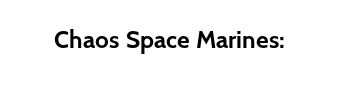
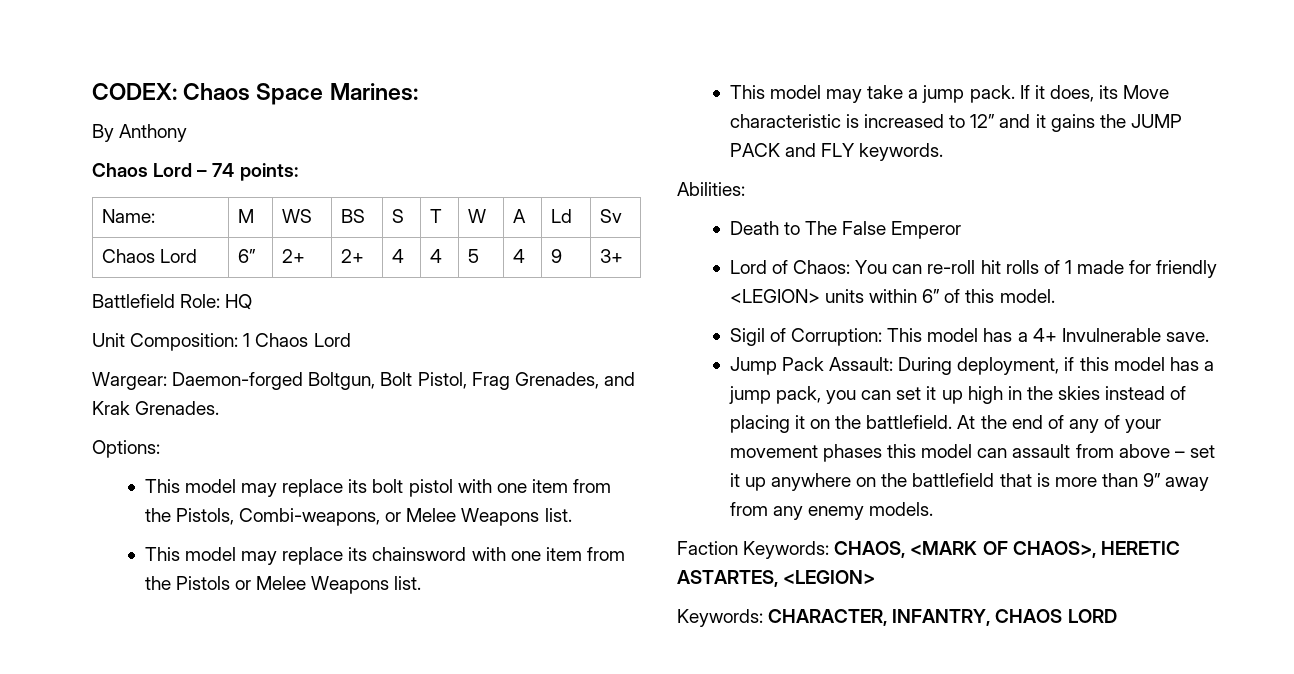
(54, 38) none -> [92,83,177,100] CODEX:
(286, 39) none -> [92,124,188,142] [92,163,298,181] [101,209,155,223] [237,209,254,223] [281,209,312,223] [340,209,365,223] [391,209,404,223] [429,209,442,223] [467,209,486,223] [512,209,526,223] [550,209,572,223] [599,209,622,223] [101,249,197,263] [237,249,256,263] [281,249,305,263] [340,249,364,263] [391,249,404,263] [429,249,442,263] [467,249,479,263] [512,249,525,263] [550,249,562,263] [599,249,623,263] [92,294,253,310] [92,333,351,351] [92,372,635,390] [92,401,220,415] [92,440,160,458] [144,479,612,497] [144,508,572,526] [144,547,625,565] [144,576,422,594] [729,85,1170,103] [729,114,1182,132] [729,143,944,161] [677,182,745,196] [729,221,962,239] [729,260,1218,278] [729,289,1055,303] [729,328,1209,346] [729,357,1214,375] [728,386,1187,404] [729,415,1162,433] [729,444,1215,462] [729,473,1210,491] [729,502,934,520] [677,541,1180,559] [677,570,876,587] [677,609,1117,627] // By Anthony // Chaos Lord – 74 points: // Name: | M | WS | BS | S | T | W | A | Ld | Sv // Chaos Lord | 6” | 2+ | 2+ | 4 | 4 | 5 | 4 | 9 | 3+ // Battlefield Role: HQ // Unit Composition: 1 Chaos Lord // Wargear: Daemon-forged Boltgun, Bolt Pistol, Frag Grenades, and Krak Grenades. // Options: // This model may replace its bolt pistol with one item from the Pistols, Combi-weapons, or Melee Weapons list. // This model may replace its chainsword with one item from the Pistols or Melee Weapons list. // This model may take a jump pack. If it does, its Move characteristic is increased to 12” and it gains the JUMP PACK and FLY keywords. // Abilities: // Death to The False Emperor // Lord of Chaos: You can re-roll hit rolls of 1 made for friendly <LEGION> units within 6” of this model. // Sigil of Corruption: This model has a 4+ Invulnerable save. // Jump Pack Assault: During deployment, if this model has a jump pack, you can set it up high in the skies instead of placing it on the battlefield. At the end of any of your movement phases this model can assault from above – set it up anywhere on the battlefield that is more than 9” away from any enemy models. // Faction Keywords: CHAOS, <MARK OF CHAOS>, HERETIC ASTARTES, <LEGION> // Keywords: CHARACTER, INFANTRY, CHAOS LORD

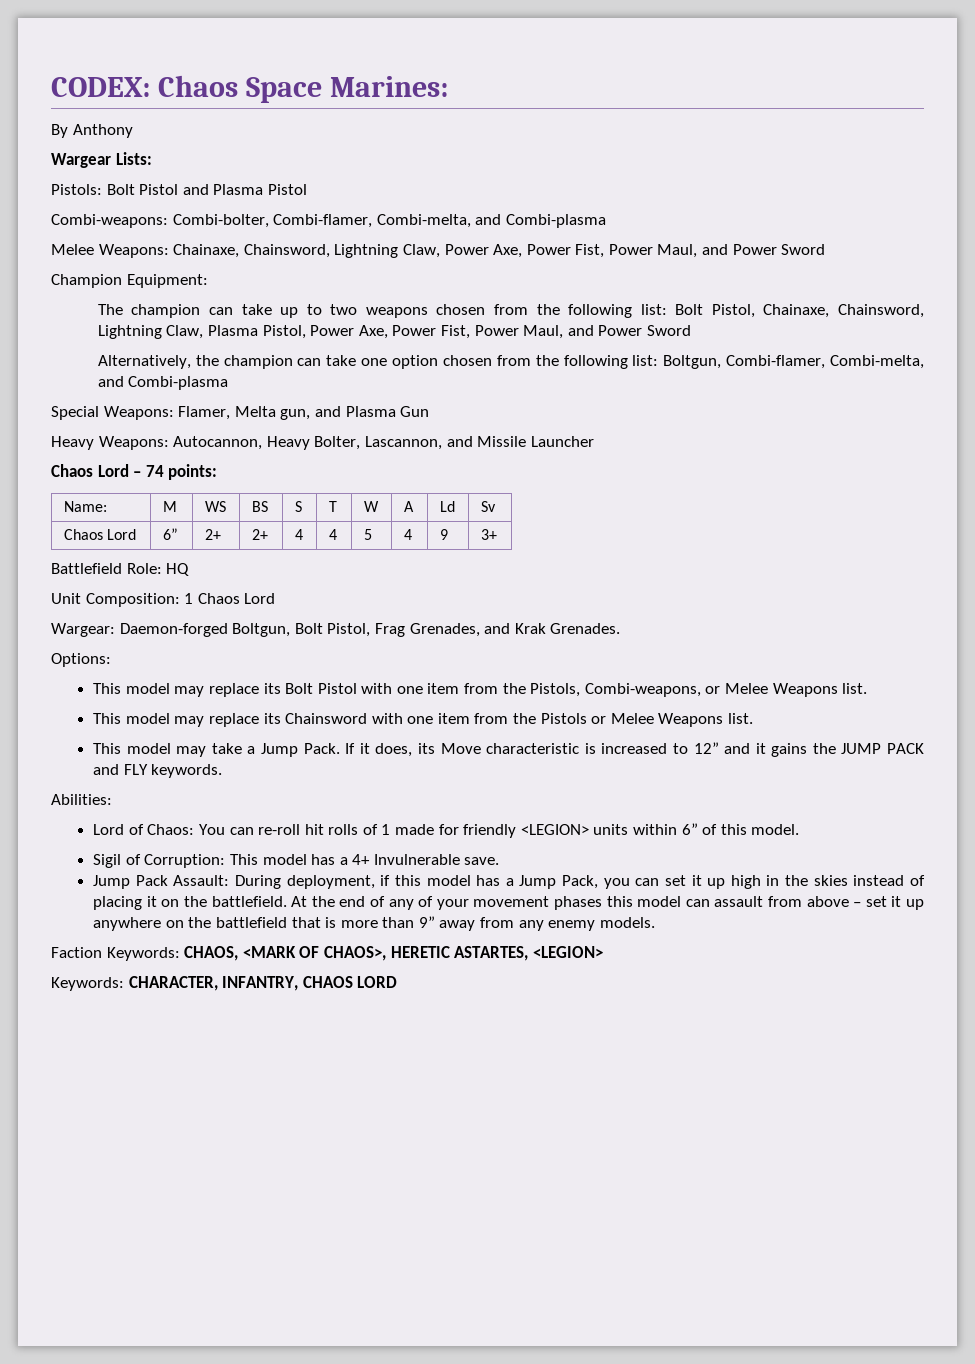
(188, 133) none -> [51,152,152,168] [51,184,307,195] [51,214,606,228] [51,244,826,258] [51,274,208,288] [97,304,924,318] [97,325,691,339] [97,355,925,369] [97,376,229,390] [51,406,430,420] [51,436,594,450] // Wargear Lists: // Pistols: Bolt Pistol and Plasma Pistol // Combi-weapons: Combi-bolter, Combi-flamer, Combi-melta, and Combi-plasma // Melee Weapons: Chainaxe, Chainsword, Lightning Claw, Power Axe, Power Fist, Power Maul, and Power Sword // Champion Equipment: // The champion can take up to two weapons chosen from the following list: Bolt Pistol, Chainaxe, Chainsword, Lightning Claw, Plasma Pistol, Power Axe, Power Fist, Power Maul, and Power Sword // Alternatively, the champion can take one option chosen from the following list: Boltgun, Combi-flamer, Combi-melta, and Combi-plasma // Special Weapons: Flamer, Melta gun, and Plasma Gun // Heavy Weapons: Autocannon, Heavy Bolter, Lascannon, and Missile Launcher
[372,479,453,497] bolt pistol -> [285,683,357,694] Bolt Pistol
[372,547,467,561] chainsword -> [285,713,368,724] Chainsword
[922,85,1015,103] jump pack. -> [261,743,340,757] Jump Pack.
[729,221,962,239] // Death to The False Emperor -> (112, 799) none
[728,386,821,404] jump pack, -> [519,875,599,889] Jump Pack,

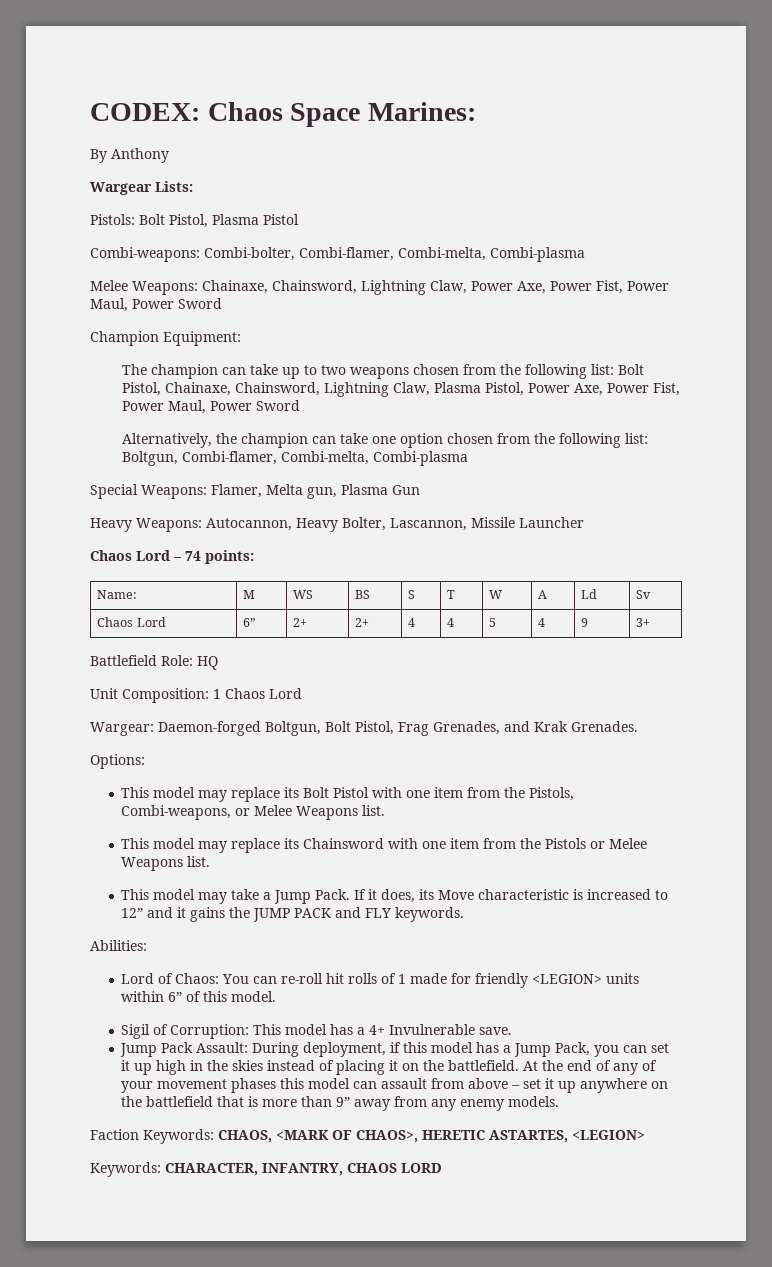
[139,184,209,195] Pistol and -> [169,214,208,228] Pistol,
[475,214,502,225] and -> (486, 254) none
[702,244,729,255] and -> (128, 305) none
[567,325,594,336] and -> (206, 407) none
[97,376,124,387] and -> (369, 458) none
[314,406,341,417] and -> (337, 493) none
[446,436,473,447] and -> (467, 524) none

